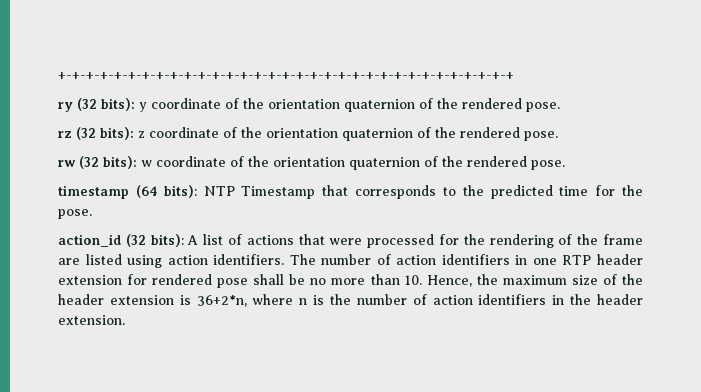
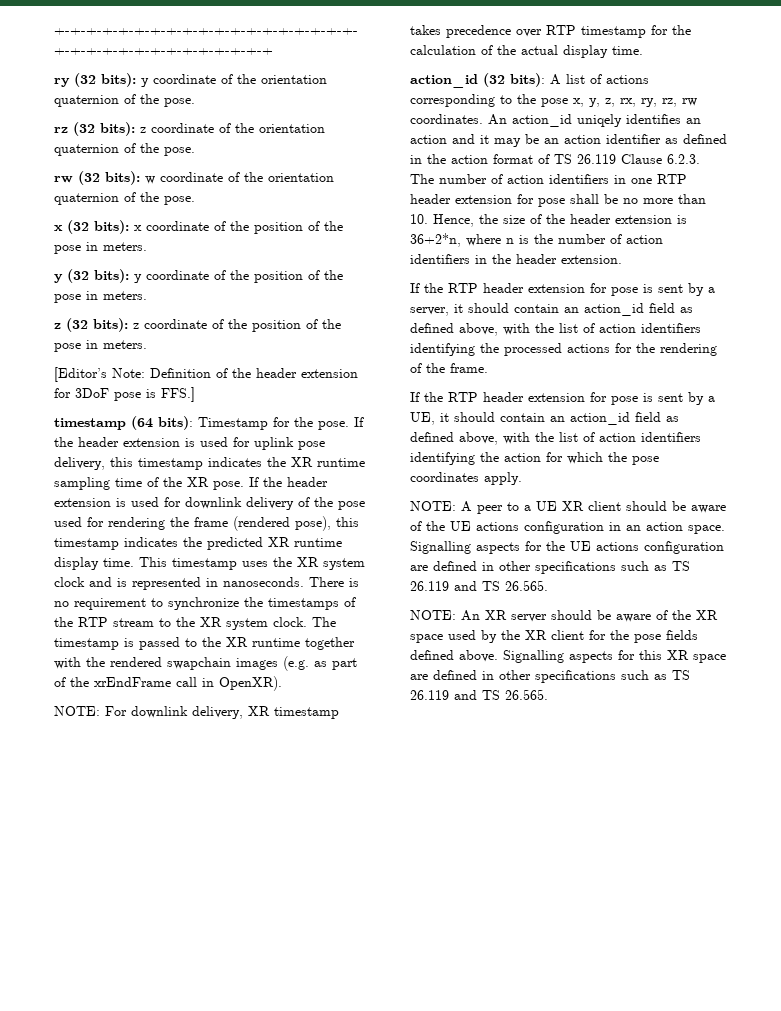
[462,98,522,109] rendered -> (159, 99) none
[460,127,520,138] rendered -> (159, 148) none
[467,156,565,170] [58,185,643,199] [58,209,92,219] rendered pose. // timestamp (64 bits): NTP Timestamp that corresponds to the predicted time for the pose. -> [164,196,195,205] [54,220,343,234] [54,242,147,254] [54,269,343,283] [54,291,147,303] [54,318,341,332] [54,340,147,352] [54,367,358,382] [54,387,195,402] [54,416,364,430] [54,437,325,450] [54,457,365,470] [54,477,328,490] [54,497,365,510] [54,516,359,531] [54,537,342,550] [54,557,365,570] [54,577,359,590] [54,597,356,610] [54,617,336,630] [54,637,355,650] [54,656,357,671] [54,676,282,691] [54,706,339,719] [410,25,691,38] [410,45,643,58] pose. // x (32 bits): x coordinate of the position of the pose in meters. // y (32 bits): y coordinate of the position of the pose in meters. // z (32 bits): z coordinate of the position of the pose in meters. // [Editor’s Note: Definition of the header extension for 3DoF pose is FFS.] // timestamp (64 bits): Timestamp for the pose. If the header extension is used for uplink pose delivery, this timestamp indicates the XR runtime sampling time of the XR pose. If the header extension is used for downlink delivery of the pose used for rendering the frame (rendered pose), this timestamp indicates the predicted XR runtime display time. This timestamp uses the XR system clock and is represented in nanoseconds. There is no requirement to synchronize the timestamps of the RTP stream to the XR system clock. The timestamp is passed to the XR runtime together with the rendered swapchain images (e.g. as part of the xrEndFrame call in OpenXR). // NOTE: For downlink delivery, XR timestamp takes precedence over RTP timestamp for the calculation of the actual display time.
[298,234,643,248] [58,254,285,268] that were processed for the rendering of the frame are listed using action identifiers. -> [410,94,697,107] [410,114,701,127] [410,134,727,147] [410,154,700,164] corresponding to the pose x, y, z, rx, ry, rz, rw coordinates. An action_id uniqely identifies an action and it may be an action identifier as defined in the action format of TS 26.119 Clause 6.2.3.
[152,274,213,285] rendered -> (534, 199) none
[502,275,567,285] maximum -> (498, 219) none
(125, 320) none -> [410,283,715,296] [410,303,693,316] [410,323,701,336] [410,343,717,356] [410,363,488,373] [410,392,715,405] [410,412,679,425] [410,432,701,445] [410,452,659,465] [410,472,522,485] [410,501,726,514] [410,521,725,534] [410,541,724,554] [410,561,690,574] [410,580,548,591] [410,610,718,622] [410,630,698,643] [410,650,726,663] [410,670,690,683] [410,689,548,700] // If the RTP header extension for pose is sent by a server, it should contain an action_id field as defined above, with the list of action identifiers identifying the processed actions for the rendering of the frame. // If the RTP header extension for pose is sent by a UE, it should contain an action_id field as defined above, with the list of action identifiers identifying the action for which the pose coordinates apply. // NOTE: A peer to a UE XR client should be aware of the UE actions configuration in an action space. Signalling aspects for the UE actions configuration are defined in other specifications such as TS 26.119 and TS 26.565. // NOTE: An XR server should be aware of the XR space used by the XR client for the pose fields defined above. Signalling aspects for this XR space are defined in other specifications such as TS 26.119 and TS 26.565.

